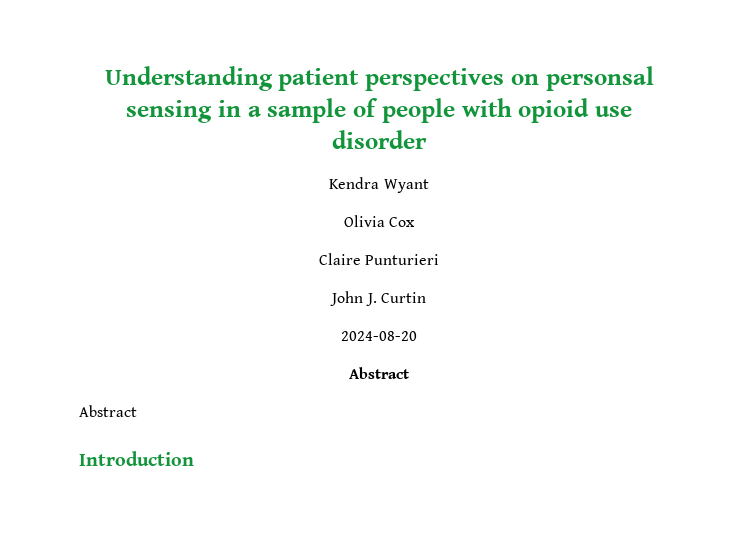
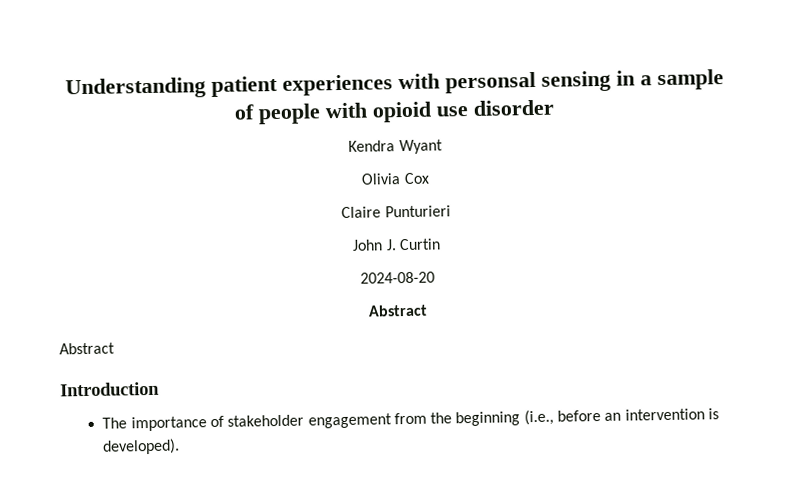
[365,68,539,91] perspectives on -> [281,73,440,96] experiences with
(194, 458) none -> [102,408,720,432] [102,438,181,455] // The importance of stakeholder engagement from the beginning (i.e., before an intervention is developed).

